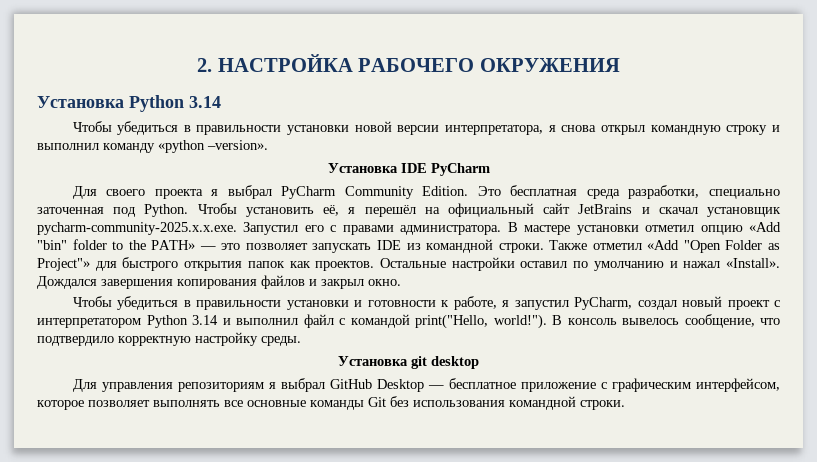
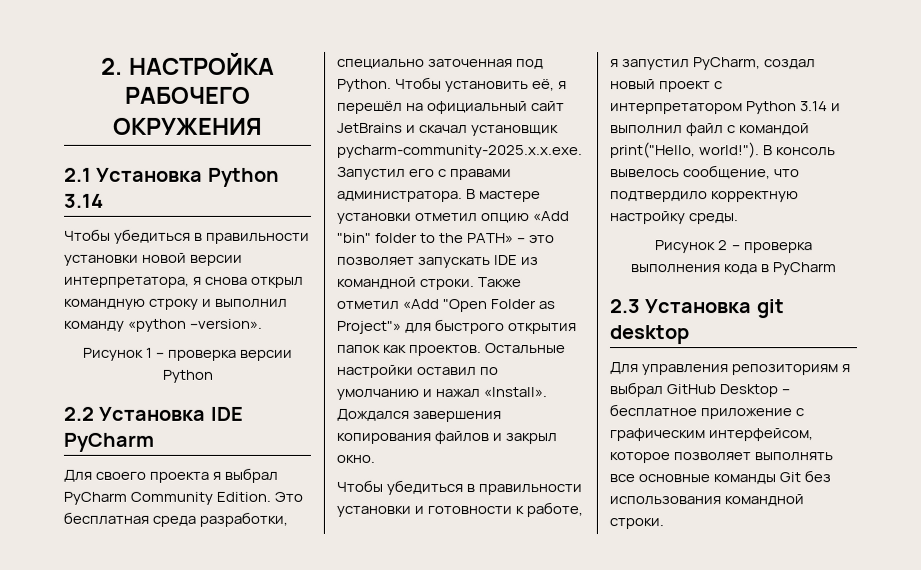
(620, 65) none -> [64,167,92,182] 2.1
(268, 145) none -> [81,347,293,361] [161,369,213,383] [63,406,94,421] Рисунок 1 – проверка версии Python // 2.2
[199,246,216,250] — -> [517,238,527,244] –
(301, 341) none -> [655,240,813,254] [630,262,838,276] [609,299,640,314] Рисунок 2 – проверка выполнения кода в PyCharm // 2.3
[427,385,444,389] — -> [781,389,791,395] –

